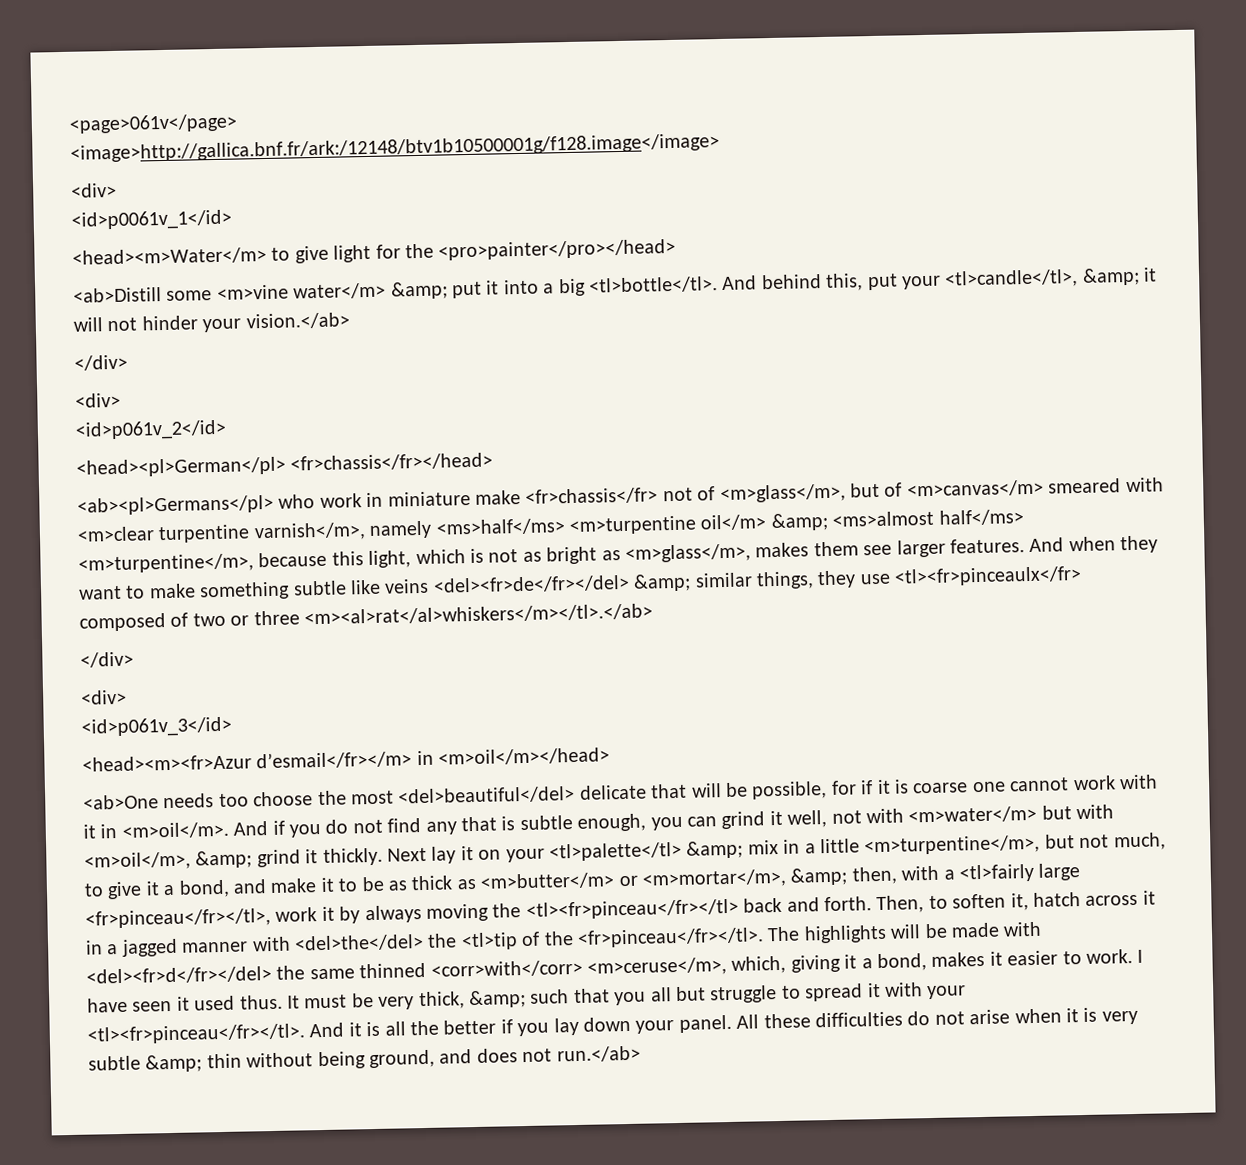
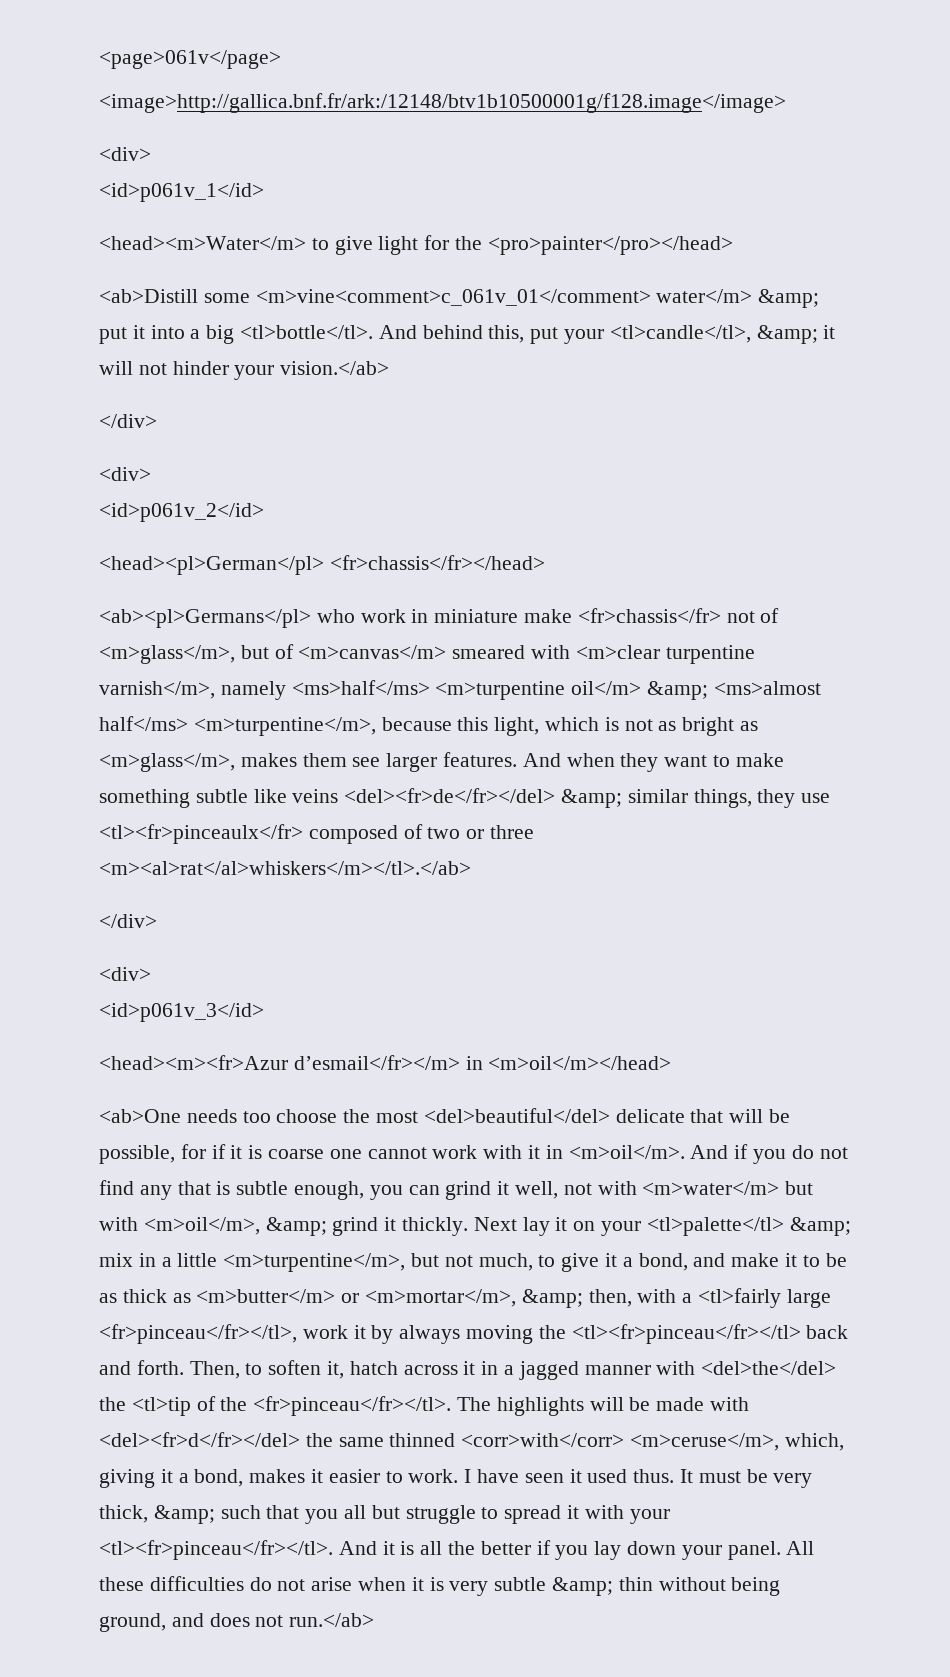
[71,209,232,231] <id>p0061v_1</id> -> [99,183,264,202] <id>p061v_1</id>
[216,284,289,300] <m>vine -> [255,289,651,306] <m>vine<comment>c_061v_01</comment>

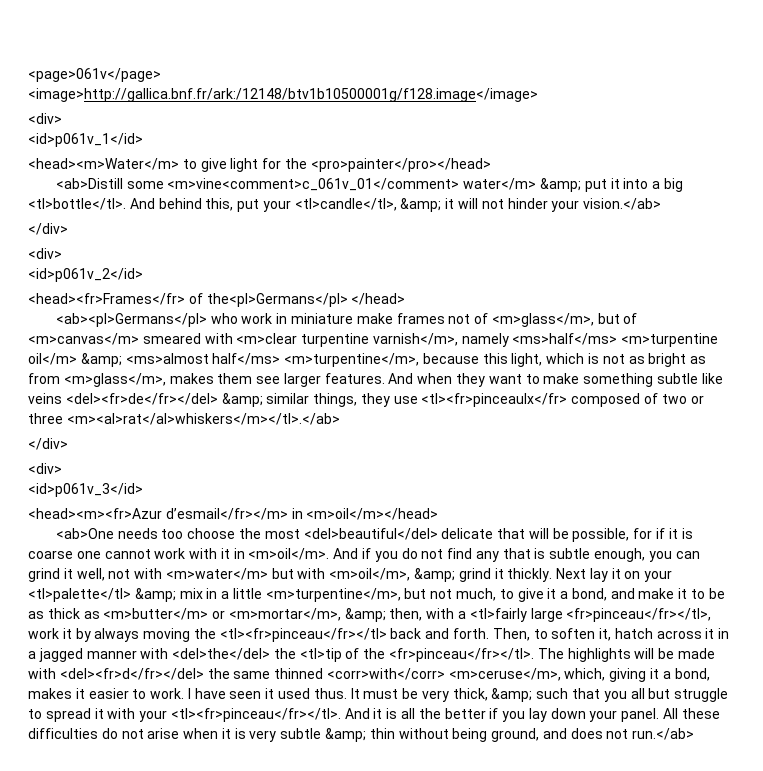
[99,555,545,575] <head><pl>German</pl> <fr>chassis</fr></head> -> [28,293,406,307] <head><fr>Frames</fr> of the<pl>Germans</pl> </head>
[577,608,721,623] <fr>chassis</fr> -> [396,313,445,324] frames
(759, 726) none -> [28,373,60,384] from

